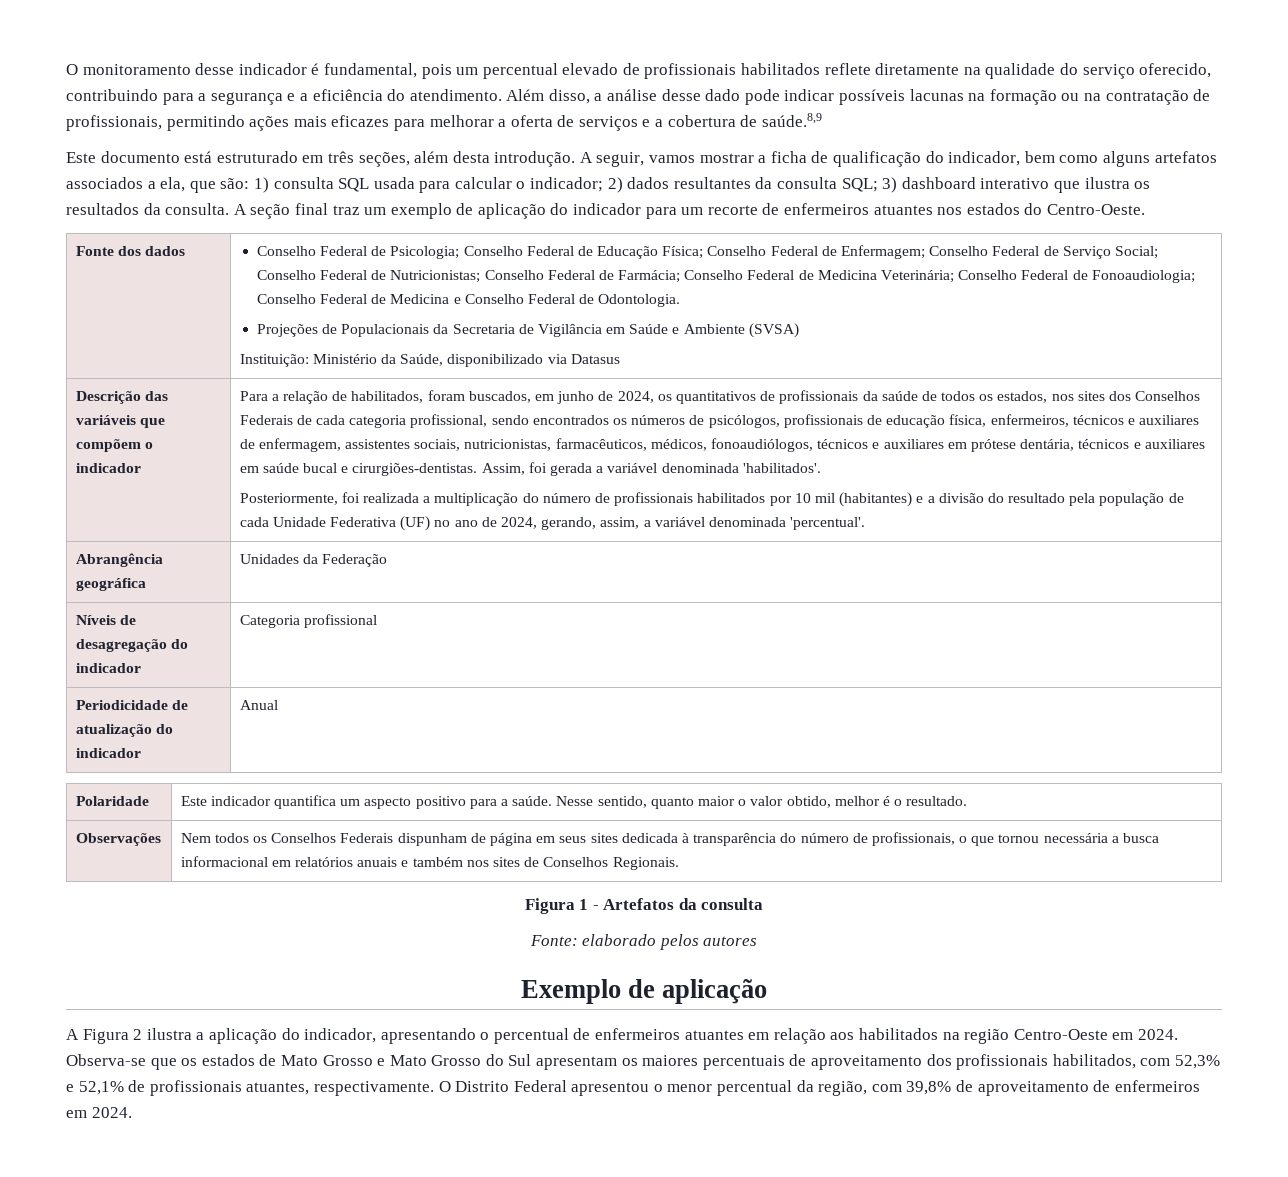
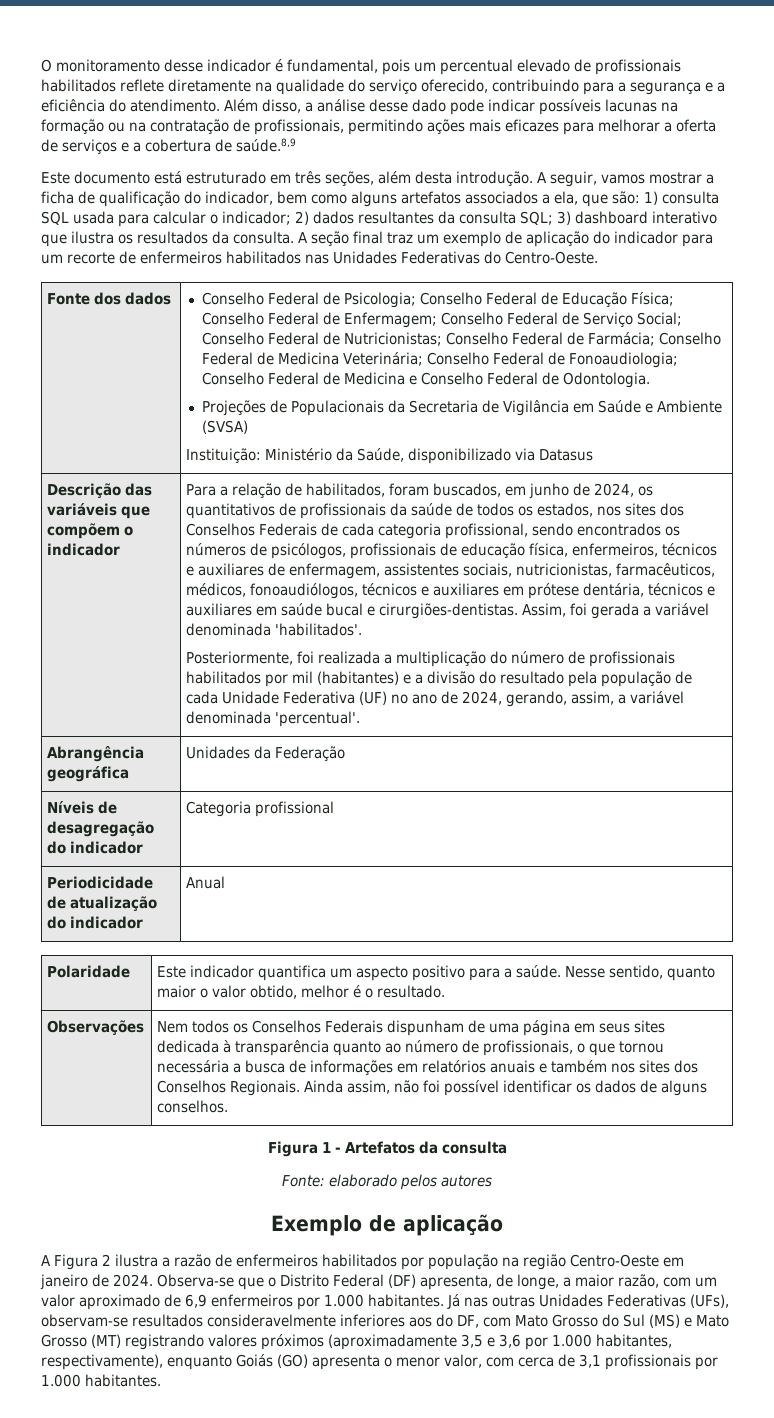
[873,203,1020,215] atuantes nos estados -> [226,251,480,264] habilitados nas Unidades Federativas
[794,493,811,503] 10 -> (289, 680) none
(486, 838) none -> [489,1023,520,1033] uma
[780,833,797,843] do -> [333,1041,402,1056] quanto ao
[180,856,268,867] informacional -> [289,1060,394,1075] de informações
[524,857,540,867] de -> [674,1060,699,1073] dos
(679, 863) none -> [304,1080,708,1096] [157,1100,229,1113] Ainda assim, não foi possível identificar os dados de alguns conselhos.
[208,1028,939,1044] aplicação do indicador, apresentando o percentual de enfermeiros atuantes em relação aos habilitados -> [173,1254,498,1270] razão de enfermeiros habilitados por população
(1134, 1036) none -> [40,1274,109,1290] janeiro de
[181,1054,1220,1070] [66,1080,1200,1096] [66,1107,132,1118] os estados de Mato Grosso e Mato Grosso do Sul apresentam os maiores percentuais de aproveitamento dos profissionais habilitados, com 52,3% e 52,1% de profissionais atuantes, respectivamente. O Distrito Federal apresentou o menor percentual da região, com 39,8% de aproveitamento de enfermeiros em 2024. -> [268,1274,717,1290] [41,1294,729,1310] [41,1314,729,1328] [41,1334,672,1350] [41,1354,718,1370] [41,1374,161,1387] o Distrito Federal (DF) apresenta, de longe, a maior razão, com um valor aproximado de 6,9 enfermeiros por 1.000 habitantes. Já nas outras Unidades Federativas (UFs), observam-se resultados consideravelmente inferiores aos do DF, com Mato Grosso do Sul (MS) e Mato Grosso (MT) registrando valores próximos (aproximadamente 3,5 e 3,6 por 1.000 habitantes, respectivamente), enquanto Goiás (GO) apresenta o menor valor, com cerca de 3,1 profissionais por 1.000 habitantes.

